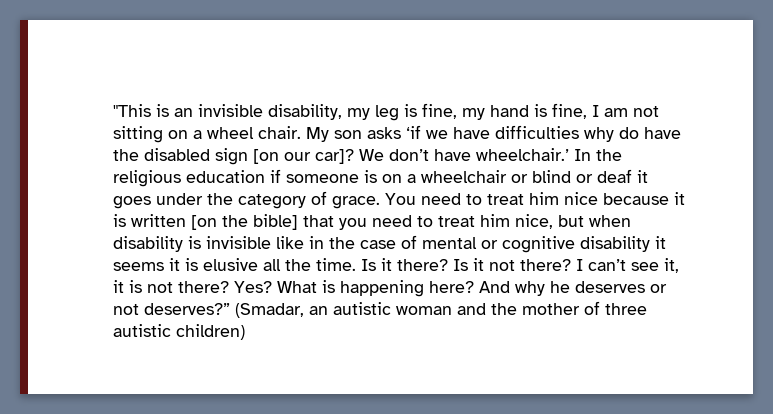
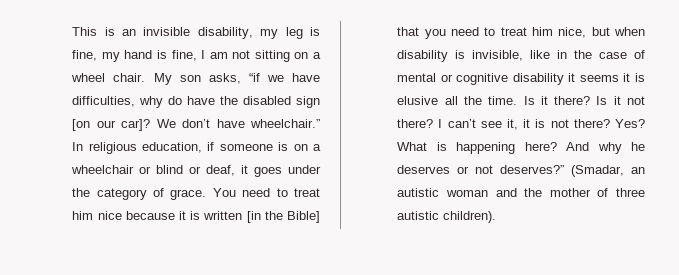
[112,104,151,117] "This -> [72,27,98,36] This
[366,125,421,139] asks ‘if -> [208,73,260,84] asks, “if
[494,125,579,139] difficulties -> [72,96,136,107] difficulties,
[475,148,622,161] [112,170,265,187] wheelchair.’ In the religious education -> [250,119,320,128] [72,142,203,154] wheelchair.” In religious education,
[596,169,632,183] deaf -> [206,165,236,176] deaf,
[190,214,298,230] [on the bible] -> [246,211,320,223] [in the Bible]
[205,236,271,249] invisible -> [472,50,524,61] invisible,
[175,324,245,340] children) -> [443,211,497,223] children).

